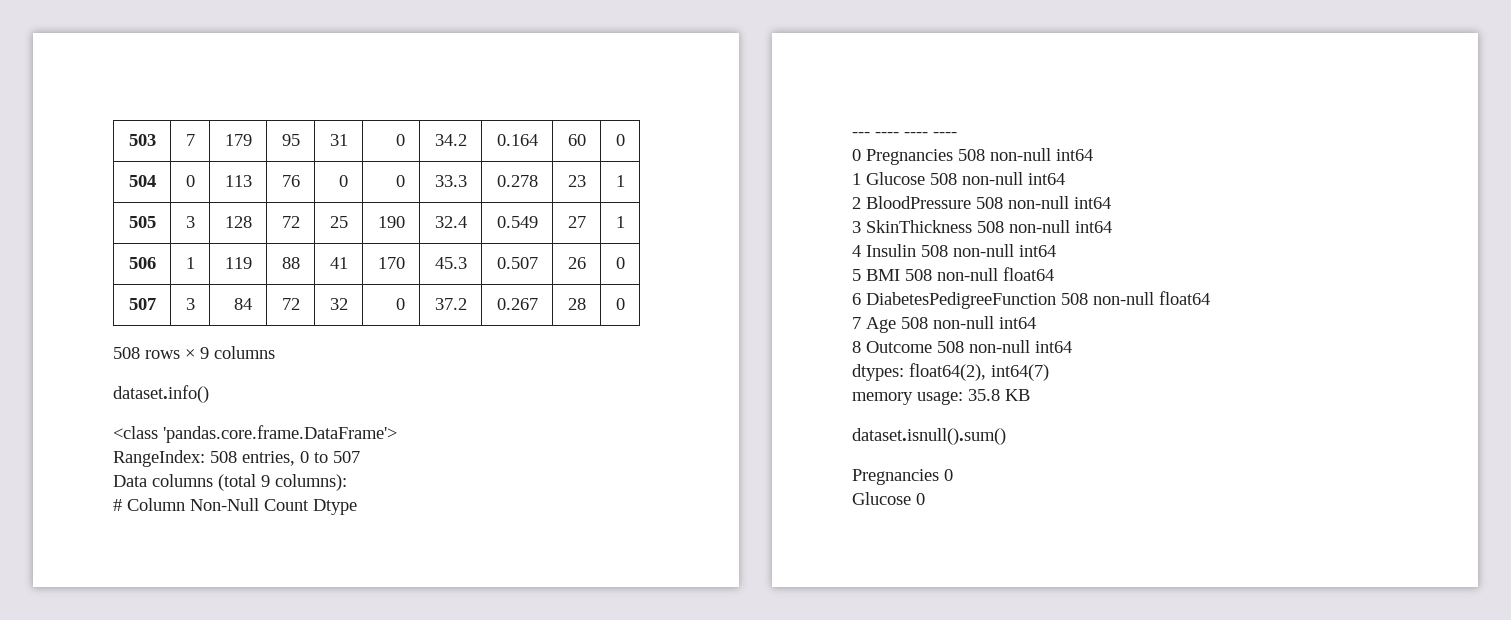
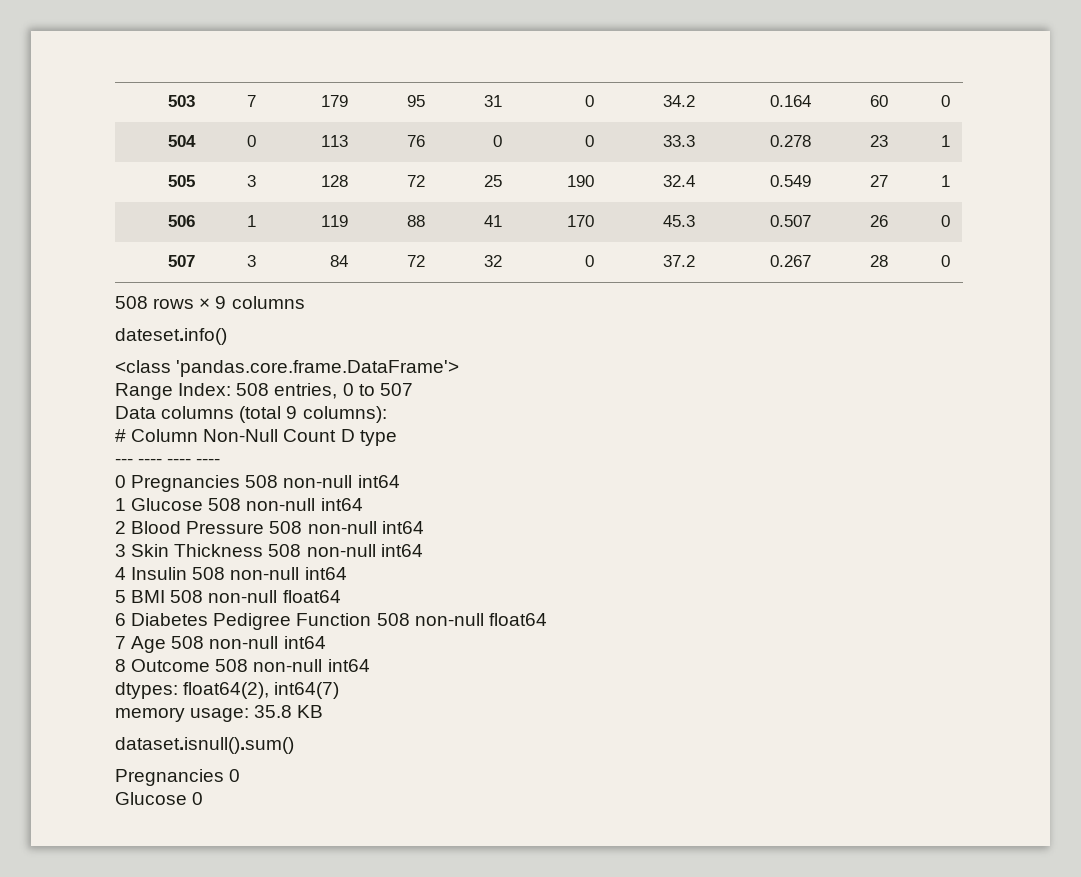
[113,385,209,403] dataset.info() -> [115,328,227,345] dateset.info()
[113,450,205,467] RangeIndex: -> [115,383,232,400] Range Index:
[313,499,357,515] Dtype -> [340,429,397,446] D type
[866,196,971,209] BloodPressure -> [131,521,265,534] Blood Pressure
[866,220,972,233] SkinThickness -> [131,544,264,557] Skin Thickness
[866,292,1056,309] DiabetesPedigreeFunction -> [131,613,372,630] Diabetes Pedigree Function

